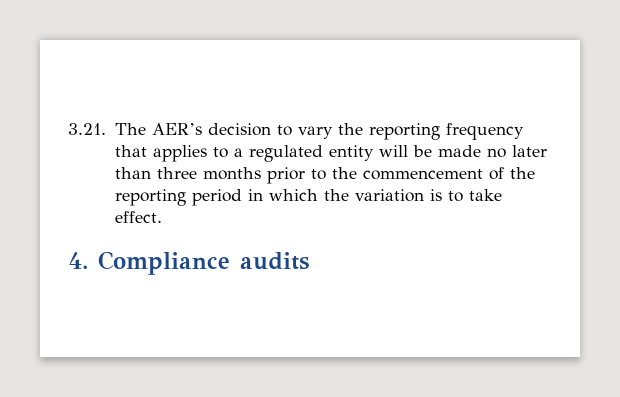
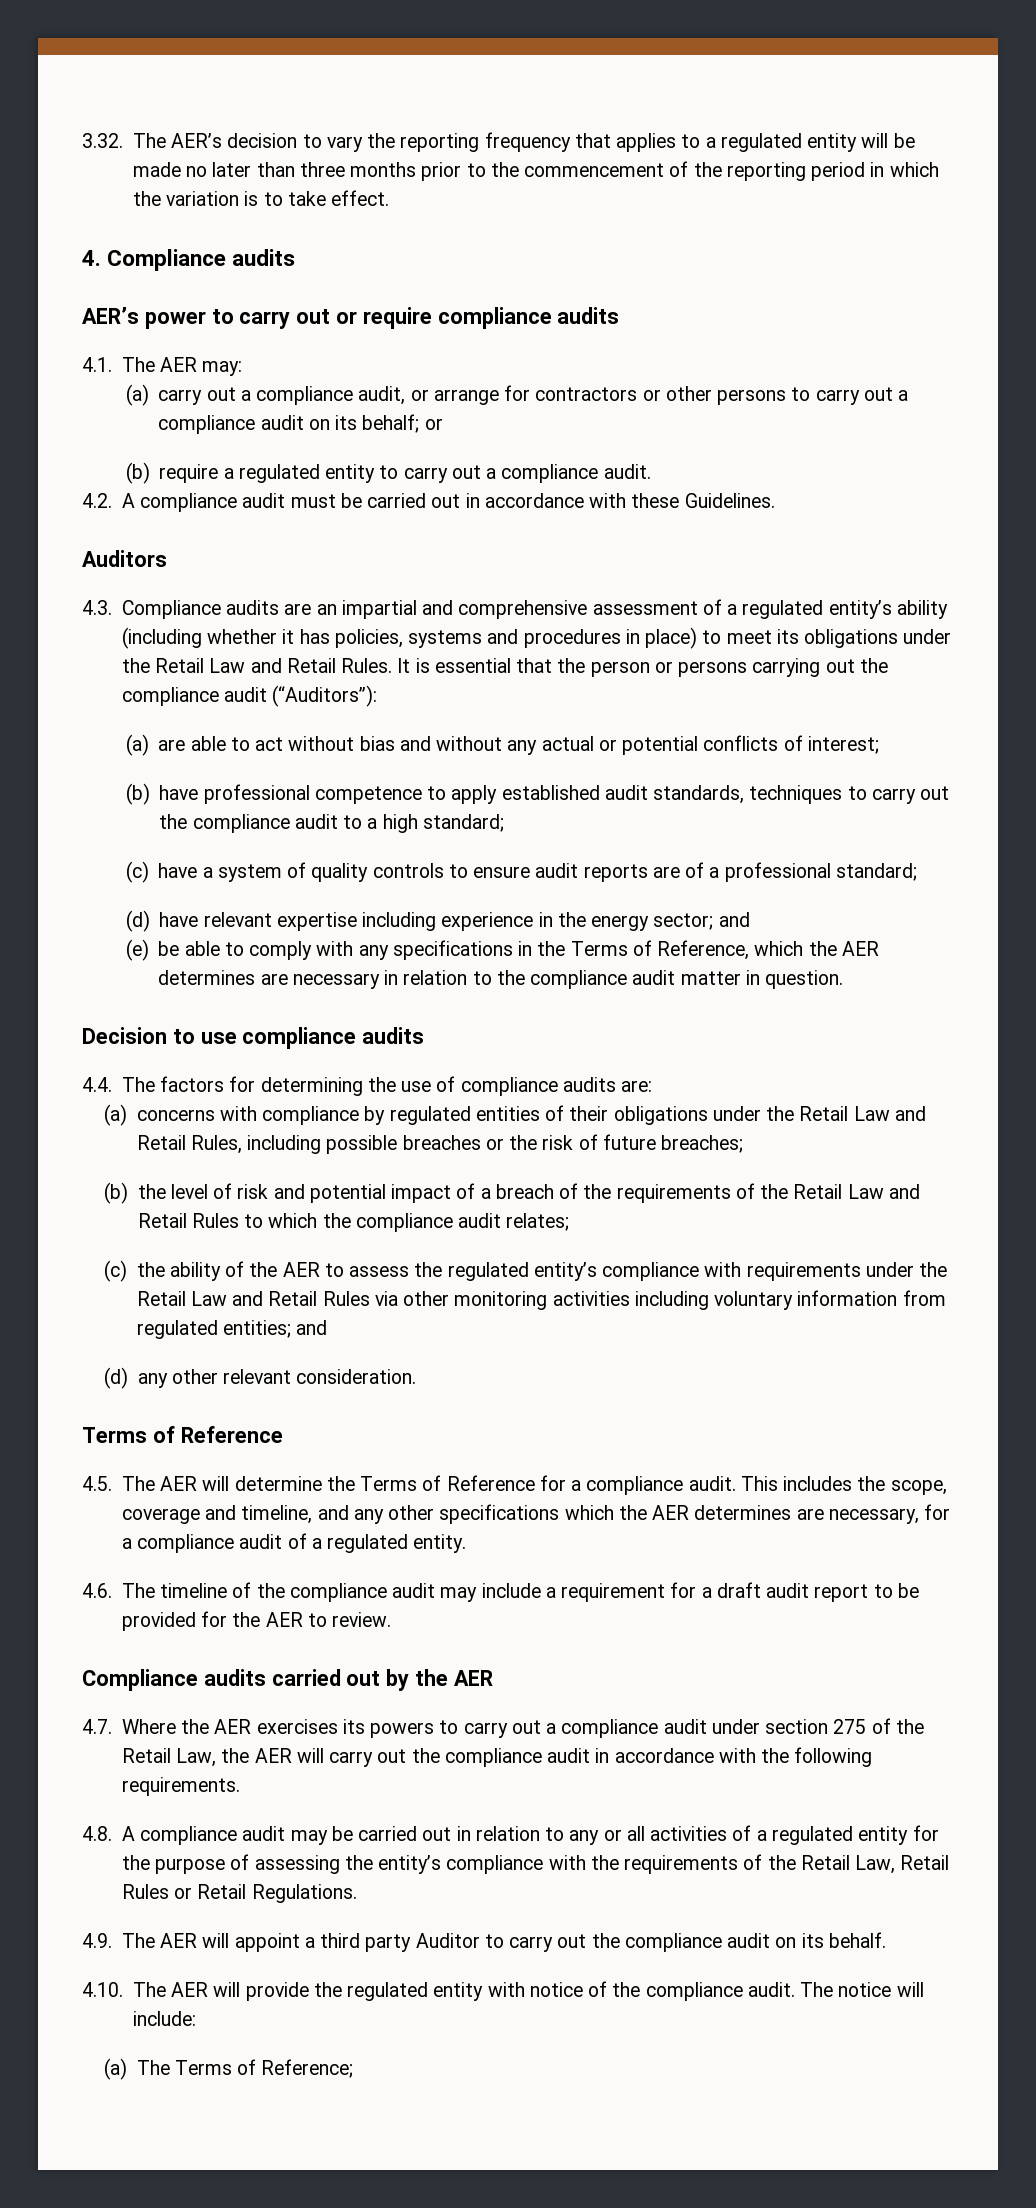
[68,123,106,135] 3.21. -> [82,133,123,148] 3.32.
(310, 261) none -> [82,307,620,329] [82,357,243,376] [125,384,909,406] [158,414,443,434] [125,462,651,484] [82,493,775,512] [82,550,167,567] [82,599,948,619] [121,627,952,649] [121,658,888,677] [121,685,378,707] [125,734,879,756] [125,783,950,805] [159,814,504,833] [125,861,917,883] [125,910,750,932] [125,939,879,961] [158,970,844,989] [82,1027,425,1049] [82,1076,653,1096] [103,1104,926,1126] [136,1134,744,1154] [103,1182,921,1204] [137,1213,570,1232] [103,1260,948,1282] [136,1290,946,1310] [136,1320,328,1339] [103,1367,417,1389] [82,1426,283,1443] [82,1475,947,1495] [121,1504,951,1524] [121,1533,467,1553] [82,1582,919,1602] [121,1611,392,1631] [82,1669,493,1691] [82,1718,924,1738] [121,1747,873,1767] [121,1777,240,1796] [82,1825,939,1845] [121,1854,950,1874] [121,1884,357,1903] [82,1932,886,1952] [82,1981,924,2001] [132,2011,196,2026] [103,2058,354,2080] // AER’s power to carry out or require compliance audits // 4.1. The AER may: // (a) carry out a compliance audit, or arrange for contractors or other persons to carry out a compliance audit on its behalf; or // (b) require a regulated entity to carry out a compliance audit. // 4.2. A compliance audit must be carried out in accordance with these Guidelines. // Auditors // 4.3. Compliance audits are an impartial and comprehensive assessment of a regulated entity’s ability (including whether it has policies, systems and procedures in place) to meet its obligations under the Retail Law and Retail Rules. It is essential that the person or persons carrying out the compliance audit (“Auditors”): // (a) are able to act without bias and without any actual or potential conflicts of interest; // (b) have professional competence to apply established audit standards, techniques to carry out the compliance audit to a high standard; // (c) have a system of quality controls to ensure audit reports are of a professional standard; // (d) have relevant expertise including experience in the energy sector; and // (e) be able to comply with any specifications in the Terms of Reference, which the AER determines are necessary in relation to the compliance audit matter in question. // Decision to use compliance audits // 4.4. The factors for determining the use of compliance audits are: // (a) concerns with compliance by regulated entities of their obligations under the Retail Law and Retail Rules, including possible breaches or the risk of future breaches; // (b) the level of risk and potential impact of a breach of the requirements of the Retail Law and Retail Rules to which the compliance audit relates; // (c) the ability of the AER to assess the regulated entity’s compliance with requirements under the Retail Law and Retail Rules via other monitoring activities including voluntary information from regulated entities; and // (d) any other relevant consideration. // Terms of Reference // 4.5. The AER will determine the Terms of Reference for a compliance audit. This includes the scope, coverage and timeline, and any other specifications which the AER determines are necessary, for a compliance audit of a regulated entity. // 4.6. The timeline of the compliance audit may include a requirement for a draft audit report to be provided for the AER to review. // Compliance audits carried out by the AER // 4.7. Where the AER exercises its powers to carry out a compliance audit under section 275 of the Retail Law, the AER will carry out the compliance audit in accordance with the following requirements. // 4.8. A compliance audit may be carried out in relation to any or all activities of a regulated entity for the purpose of assessing the entity’s compliance with the requirements of the Retail Law, Retail Rules or Retail Regulations. // 4.9. The AER will appoint a third party Auditor to carry out the compliance audit on its behalf. // 4.10. The AER will provide the regulated entity with notice of the compliance audit. The notice will include: // (a) The Terms of Reference;

